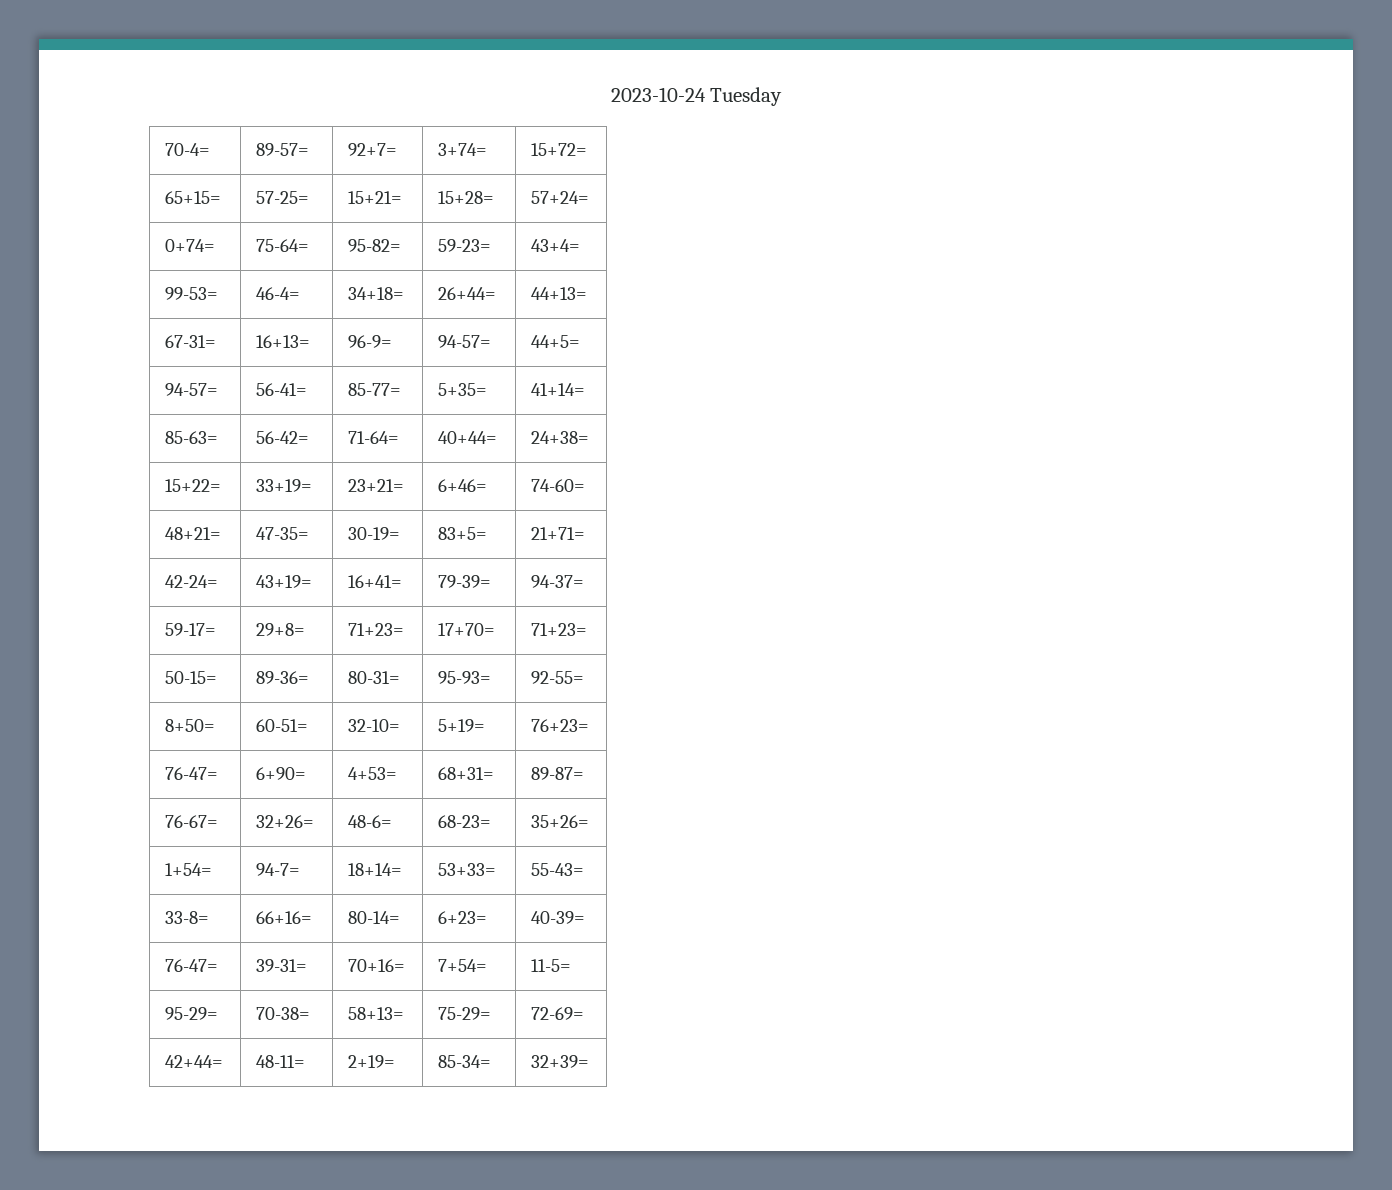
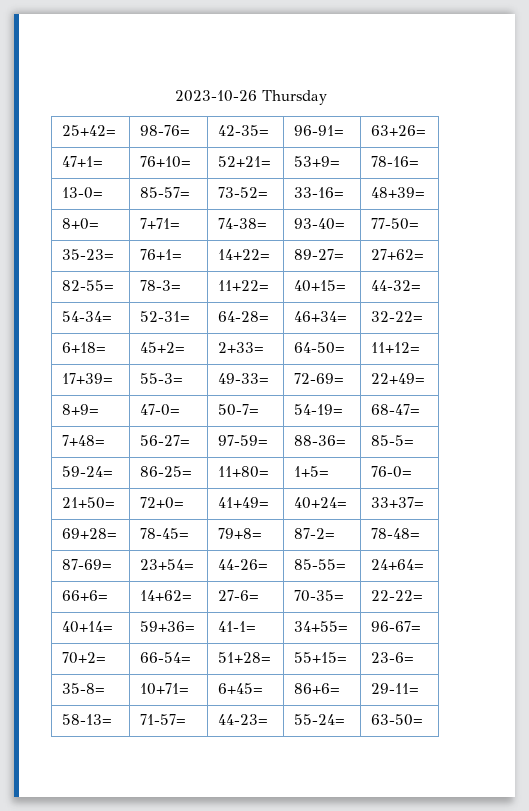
[610,87,783,106] [165,143,211,156] [256,143,310,156] [348,143,398,156] [438,143,488,156] [531,143,588,156] [165,191,222,204] [256,191,310,204] [348,191,403,204] [438,191,495,204] [531,191,590,204] [165,239,216,252] [256,239,310,252] [348,239,402,252] [438,239,492,252] [531,239,581,252] [165,287,219,300] [256,287,301,300] [348,287,405,300] [438,287,497,300] [531,287,588,300] [165,335,217,348] [256,335,311,348] [348,335,393,348] [438,335,492,348] [531,335,581,348] [165,383,219,396] [256,383,308,396] [348,383,402,396] [438,383,488,396] [531,383,586,396] [165,431,219,444] [256,431,310,444] [348,431,400,444] [438,431,498,444] [531,431,590,444] [165,479,222,492] [256,479,313,492] [348,479,405,492] [438,479,488,492] [531,479,586,492] [165,527,222,540] [256,527,310,540] [348,527,401,540] [438,527,488,540] [531,527,586,540] [165,575,219,588] [256,575,313,588] [348,575,403,588] [438,575,492,588] [531,575,585,588] [165,623,217,636] [256,623,306,636] [348,623,405,636] [438,623,496,636] [531,623,588,636] [165,671,218,684] [256,671,310,684] [348,671,401,684] [438,671,492,684] [531,671,585,684] [165,719,216,732] [256,719,309,732] [348,719,401,732] [438,719,486,732] [531,719,590,732] [165,767,219,780] [256,767,307,780] [348,767,398,780] [438,767,495,780] [531,767,585,780] [165,815,219,828] [256,815,315,828] [348,815,393,828] [438,815,492,828] [531,815,590,828] [165,863,213,876] [256,863,301,876] [348,863,403,876] [438,863,497,876] [531,863,585,876] [165,911,210,924] [256,911,313,924] [348,911,401,924] [438,911,488,924] [531,911,586,924] [165,959,219,972] [256,959,308,972] [348,959,406,972] [438,959,488,972] [531,959,572,972] [165,1007,219,1020] [256,1007,311,1020] [348,1007,405,1020] [438,1007,492,1020] [531,1007,585,1020] [165,1055,224,1068] [256,1055,306,1068] [348,1055,396,1068] [438,1055,492,1068] [531,1055,590,1068] 2023-10-24 Tuesday // 70-4= | 89-57= | 92+7= | 3+74= | 15+72= // 65+15= | 57-25= | 15+21= | 15+28= | 57+24= // 0+74= | 75-64= | 95-82= | 59-23= | 43+4= // 99-53= | 46-4= | 34+18= | 26+44= | 44+13= // 67-31= | 16+13= | 96-9= | 94-57= | 44+5= // 94-57= | 56-41= | 85-77= | 5+35= | 41+14= // 85-63= | 56-42= | 71-64= | 40+44= | 24+38= // 15+22= | 33+19= | 23+21= | 6+46= | 74-60= // 48+21= | 47-35= | 30-19= | 83+5= | 21+71= // 42-24= | 43+19= | 16+41= | 79-39= | 94-37= // 59-17= | 29+8= | 71+23= | 17+70= | 71+23= // 50-15= | 89-36= | 80-31= | 95-93= | 92-55= // 8+50= | 60-51= | 32-10= | 5+19= | 76+23= // 76-47= | 6+90= | 4+53= | 68+31= | 89-87= // 76-67= | 32+26= | 48-6= | 68-23= | 35+26= // 1+54= | 94-7= | 18+14= | 53+33= | 55-43= // 33-8= | 66+16= | 80-14= | 6+23= | 40-39= // 76-47= | 39-31= | 70+16= | 7+54= | 11-5= // 95-29= | 70-38= | 58+13= | 75-29= | 72-69= // 42+44= | 48-11= | 2+19= | 85-34= | 32+39= -> [174,90,327,105] [62,125,117,136] [140,125,191,136] [218,125,270,136] [294,125,345,136] [371,125,427,136] [62,156,104,167] [140,156,192,168] [218,156,272,167] [294,156,341,167] [371,156,420,167] [62,187,104,199] [140,187,191,198] [218,187,269,198] [294,187,345,198] [371,187,426,198] [62,218,100,230] [140,218,181,229] [218,218,268,229] [294,218,346,230] [371,218,420,230] [62,249,115,260] [140,249,183,260] [218,249,271,260] [294,249,345,260] [371,249,425,260] [62,280,115,291] [140,280,182,291] [218,280,270,291] [294,280,347,292] [371,280,422,291] [62,311,113,322] [140,311,191,322] [218,311,270,322] [294,311,348,322] [371,311,424,322] [62,342,107,353] [140,342,186,353] [218,342,265,353] [294,342,346,354] [371,342,421,353] [62,373,114,384] [140,373,184,384] [218,373,270,384] [294,373,345,384] [371,373,426,384] [62,404,100,415] [140,404,181,416] [218,404,260,416] [294,404,344,415] [371,404,421,415] [62,435,106,446] [140,435,191,446] [218,435,269,446] [294,435,347,446] [371,435,415,446] [62,466,114,477] [140,466,193,477] [218,466,270,478] [294,466,330,477] [371,466,413,478] [62,497,116,509] [140,497,185,509] [218,497,270,508] [294,497,348,509] [371,497,425,508] [62,528,118,539] [140,528,190,539] [218,528,263,539] [294,528,336,539] [371,528,421,539] [62,559,113,570] [140,559,195,570] [218,559,269,570] [294,559,347,570] [371,559,425,570] [62,590,109,601] [140,590,193,601] [218,590,260,601] [294,590,345,602] [371,590,424,601] [62,621,114,633] [140,621,196,632] [218,621,257,632] [294,621,349,632] [371,621,422,632] [62,652,107,664] [140,652,192,663] [218,652,272,663] [294,652,348,663] [371,652,415,663] [62,683,106,694] [140,683,190,695] [218,683,264,694] [294,683,341,694] [371,683,420,694] [62,714,113,725] [140,714,187,725] [218,714,269,725] [294,714,346,725] [371,714,424,726] 2023-10-26 Thursday // 25+42= | 98-76= | 42-35= | 96-91= | 63+26= // 47+1= | 76+10= | 52+21= | 53+9= | 78-16= // 13-0= | 85-57= | 73-52= | 33-16= | 48+39= // 8+0= | 7+71= | 74-38= | 93-40= | 77-50= // 35-23= | 76+1= | 14+22= | 89-27= | 27+62= // 82-55= | 78-3= | 11+22= | 40+15= | 44-32= // 54-34= | 52-31= | 64-28= | 46+34= | 32-22= // 6+18= | 45+2= | 2+33= | 64-50= | 11+12= // 17+39= | 55-3= | 49-33= | 72-69= | 22+49= // 8+9= | 47-0= | 50-7= | 54-19= | 68-47= // 7+48= | 56-27= | 97-59= | 88-36= | 85-5= // 59-24= | 86-25= | 11+80= | 1+5= | 76-0= // 21+50= | 72+0= | 41+49= | 40+24= | 33+37= // 69+28= | 78-45= | 79+8= | 87-2= | 78-48= // 87-69= | 23+54= | 44-26= | 85-55= | 24+64= // 66+6= | 14+62= | 27-6= | 70-35= | 22-22= // 40+14= | 59+36= | 41-1= | 34+55= | 96-67= // 70+2= | 66-54= | 51+28= | 55+15= | 23-6= // 35-8= | 10+71= | 6+45= | 86+6= | 29-11= // 58-13= | 71-57= | 44-23= | 55-24= | 63-50=

